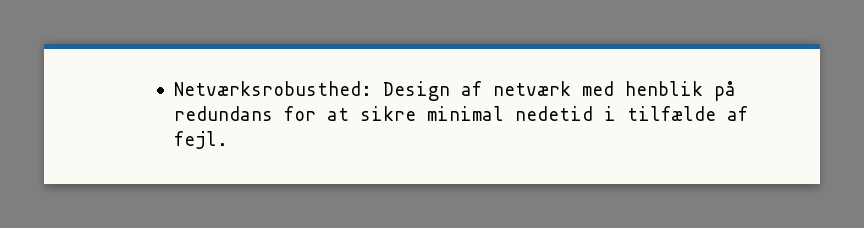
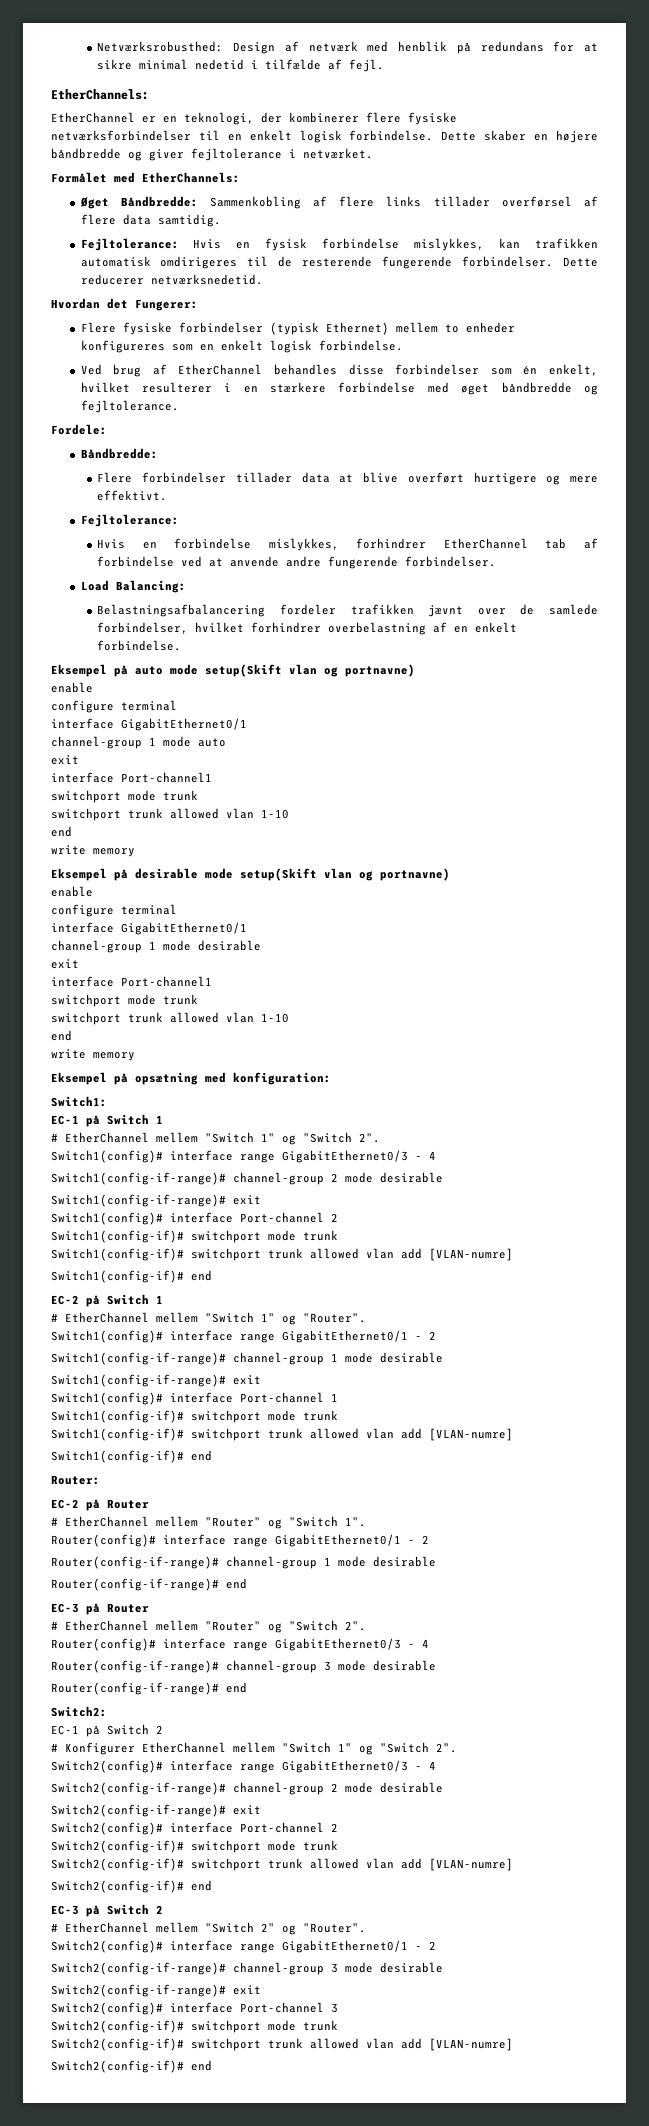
(229, 140) none -> [51,89,149,100] [51,112,457,125] [51,130,599,143] [51,148,373,161] [51,172,240,183] [79,196,598,209] [80,214,221,227] [80,238,598,251] [80,256,598,269] [80,274,263,285] [51,298,198,311] [80,322,515,335] [80,340,403,353] [80,364,599,377] [80,382,598,395] [80,400,179,413] [51,424,107,435] [80,448,158,459] [97,472,598,485] [97,490,168,501] [80,514,179,527] [97,538,598,551] [97,556,497,569] [80,580,186,593] [97,604,598,617] [97,622,518,635] [97,640,182,651] [51,664,415,677] [51,682,93,693] [51,700,177,713] [51,718,247,731] [51,736,226,749] [51,755,79,765] [51,772,212,783] [51,790,198,803] [51,808,289,821] [51,826,72,837] [51,845,135,857] [51,868,450,881] [51,886,93,897] [51,904,177,917] [51,922,247,935] [51,940,261,953] [51,959,79,969] [51,976,212,987] [51,994,198,1007] [51,1012,289,1025] [51,1030,72,1041] [51,1049,135,1061] [51,1072,331,1085] [51,1096,107,1107] [51,1114,163,1127] [51,1132,380,1145] [51,1150,436,1163] [51,1172,443,1185] [51,1194,261,1207] [51,1212,338,1225] [51,1230,338,1243] [51,1248,513,1261] [51,1270,212,1283] [51,1294,163,1307] [51,1312,366,1325] [51,1330,436,1343] [51,1352,443,1365] [51,1374,261,1387] [51,1392,338,1405] [51,1410,338,1423] [51,1428,513,1441] [51,1450,212,1463] [51,1475,100,1485] [51,1499,149,1511] [51,1516,366,1529] [51,1534,429,1547] [51,1556,436,1569] [51,1578,247,1591] [51,1603,149,1615] [51,1620,366,1633] [51,1638,429,1651] [51,1660,436,1673] [51,1682,247,1695] [51,1706,107,1717] [51,1724,163,1737] [51,1742,457,1755] [51,1760,436,1773] [51,1782,443,1795] [51,1804,261,1817] [51,1822,338,1835] [51,1840,338,1853] [51,1858,513,1871] [51,1880,212,1893] [51,1904,163,1917] [51,1922,366,1935] [51,1940,436,1953] [51,1962,443,1975] [51,1984,261,1997] [51,2002,338,2015] [51,2020,338,2033] [51,2038,513,2051] [51,2060,212,2073] // EtherChannels: // EtherChannel er en teknologi, der kombinerer flere fysiske netværksforbindelser til en enkelt logisk forbindelse. Dette skaber en højere båndbredde og giver fejltolerance i netværket. // Formålet med EtherChannels: // Øget Båndbredde: Sammenkobling af flere links tillader overførsel af flere data samtidig. // Fejltolerance: Hvis en fysisk forbindelse mislykkes, kan trafikken automatisk omdirigeres til de resterende fungerende forbindelser. Dette reducerer netværksnedetid. // Hvordan det Fungerer: // Flere fysiske forbindelser (typisk Ethernet) mellem to enheder konfigureres som en enkelt logisk forbindelse. // Ved brug af EtherChannel behandles disse forbindelser som én enkelt, hvilket resulterer i en stærkere forbindelse med øget båndbredde og fejltolerance. // Fordele: // Båndbredde: // Flere forbindelser tillader data at blive overført hurtigere og mere effektivt. // Fejltolerance: // Hvis en forbindelse mislykkes, forhindrer EtherChannel tab af forbindelse ved at anvende andre fungerende forbindelser. // Load Balancing: // Belastningsafbalancering fordeler trafikken jævnt over de samlede forbindelser, hvilket forhindrer overbelastning af en enkelt forbindelse. // Eksempel på auto mode setup(Skift vlan og portnavne) // enable // configure terminal // interface GigabitEthernet0/1 // channel-group 1 mode auto // exit // interface Port-channel1 // switchport mode trunk // switchport trunk allowed vlan 1-10 // end // write memory // Eksempel på desirable mode setup(Skift vlan og portnavne) // enable // configure terminal // interface GigabitEthernet0/1 // channel-group 1 mode desirable // exit // interface Port-channel1 // switchport mode trunk // switchport trunk allowed vlan 1-10 // end // write memory // Eksempel på opsætning med konfiguration: // Switch1: // EC-1 på Switch 1 // # EtherChannel mellem "Switch 1" og "Switch 2". // Switch1(config)# interface range GigabitEthernet0/3 - 4 // Switch1(config-if-range)# channel-group 2 mode desirable // Switch1(config-if-range)# exit // Switch1(config)# interface Port-channel 2 // Switch1(config-if)# switchport mode trunk // Switch1(config-if)# switchport trunk allowed vlan add [VLAN-numre] // Switch1(config-if)# end // EC-2 på Switch 1 // # EtherChannel mellem "Switch 1" og "Router". // Switch1(config)# interface range GigabitEthernet0/1 - 2 // Switch1(config-if-range)# channel-group 1 mode desirable // Switch1(config-if-range)# exit // Switch1(config)# interface Port-channel 1 // Switch1(config-if)# switchport mode trunk // Switch1(config-if)# switchport trunk allowed vlan add [VLAN-numre] // Switch1(config-if)# end // Router: // EC-2 på Router // # EtherChannel mellem "Router" og "Switch 1". // Router(config)# interface range GigabitEthernet0/1 - 2 // Router(config-if-range)# channel-group 1 mode desirable // Router(config-if-range)# end // EC-3 på Router // # EtherChannel mellem "Router" og "Switch 2". // Router(config)# interface range GigabitEthernet0/3 - 4 // Router(config-if-range)# channel-group 3 mode desirable // Router(config-if-range)# end // Switch2: // EC-1 på Switch 2 // # Konfigurer EtherChannel mellem "Switch 1" og "Switch 2". // Switch2(config)# interface range GigabitEthernet0/3 - 4 // Switch2(config-if-range)# channel-group 2 mode desirable // Switch2(config-if-range)# exit // Switch2(config)# interface Port-channel 2 // Switch2(config-if)# switchport mode trunk // Switch2(config-if)# switchport trunk allowed vlan add [VLAN-numre] // Switch2(config-if)# end // EC-3 på Switch 2 // # EtherChannel mellem "Switch 2" og "Router". // Switch2(config)# interface range GigabitEthernet0/1 - 2 // Switch2(config-if-range)# channel-group 3 mode desirable // Switch2(config-if-range)# exit // Switch2(config)# interface Port-channel 3 // Switch2(config-if)# switchport mode trunk // Switch2(config-if)# switchport trunk allowed vlan add [VLAN-numre] // Switch2(config-if)# end

